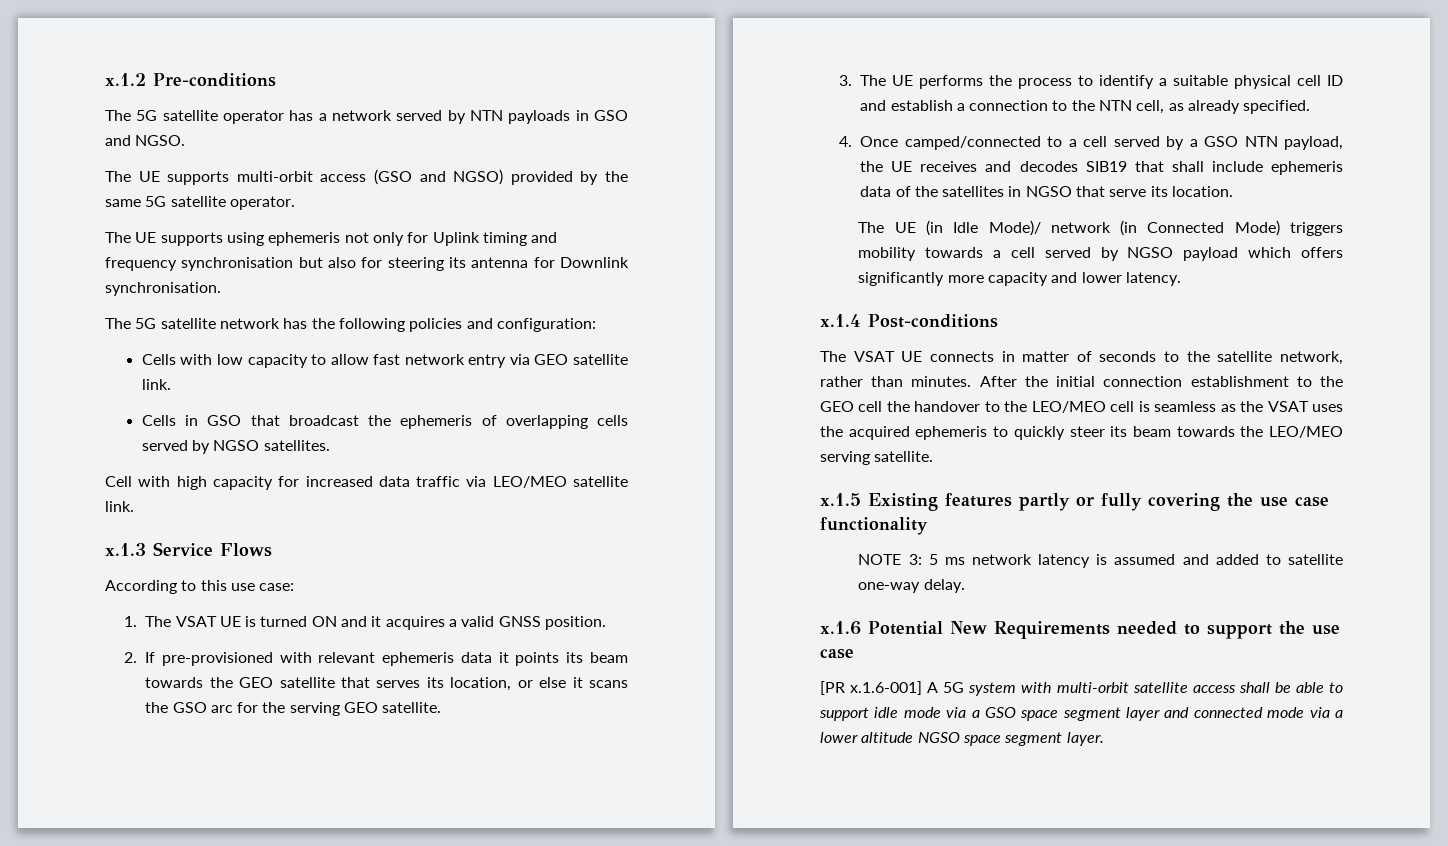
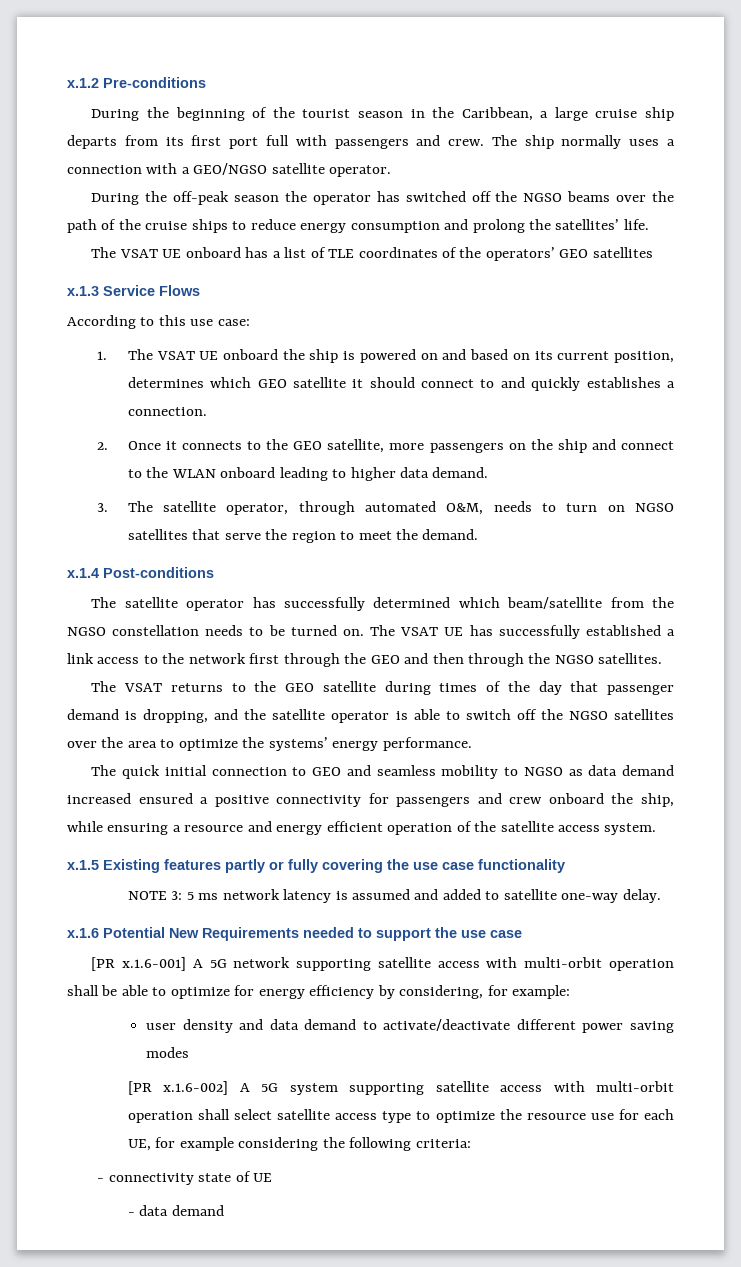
[105,110,628,124] [105,135,186,146] [105,169,629,185] [105,196,295,210] [105,232,558,246] [105,257,629,271] [105,282,221,296] [105,318,596,332] [141,354,628,368] [141,379,171,390] [141,415,628,429] [141,440,330,454] [105,476,628,490] [105,501,134,512] The 5G satellite operator has a network served by NTN payloads in GSO and NGSO. // The UE supports multi-orbit access (GSO and NGSO) provided by the same 5G satellite operator. // The UE supports using ephemeris not only for Uplink timing and frequency synchronisation but also for steering its antenna for Downlink synchronisation. // The 5G satellite network has the following policies and configuration: // Cells with low capacity to allow fast network entry via GEO satellite link. // Cells in GSO that broadcast the ephemeris of overlapping cells served by NGSO satellites. // Cell with high capacity for increased data traffic via LEO/MEO satellite link. -> [91,107,674,121] [67,135,675,149] [67,163,392,177] [91,191,675,205] [67,219,649,233] [91,247,653,261] During the beginning of the tourist season in the Caribbean, a large cruise ship departs from its first port full with passengers and crew. The ship normally uses a connection with a GEO/NGSO satellite operator. // During the off-peak season the operator has switched off the NGSO beams over the path of the cruise ships to reduce energy consumption and prolong the satellites’ life. // The VSAT UE onboard has a list of TLE coordinates of the operators’ GEO satellites
[245,616,607,630] [124,652,629,666] [145,677,629,691] [145,702,442,716] [839,75,1343,89] [860,100,1311,114] [839,136,1343,150] [860,161,1343,175] [860,186,1234,197] [858,220,1343,236] [858,247,1343,261] [858,272,1182,286] [820,314,998,328] [820,351,1343,365] [820,376,1343,387] [820,401,1343,413] [820,426,1343,440] [820,451,934,465] is turned ON and it acquires a valid GNSS position. // 2. If pre-provisioned with relevant ephemeris data it points its beam towards the GEO satellite that serves its location, or else it scans the GSO arc for the serving GEO satellite. // 3. The UE performs the process to identify a suitable physical cell ID and establish a connection to the NTN cell, as already specified. // 4. Once camped/connected to a cell served by a GSO NTN payload, the UE receives and decodes SIB19 that shall include ephemeris data of the satellites in NGSO that serve its location. // The UE (in Idle Mode)/ network (in Connected Mode) triggers mobility towards a cell served by NGSO payload which offers significantly more capacity and lower latency. // x.1.4 Post-conditions // The VSAT UE connects in matter of seconds to the satellite network, rather than minutes. After the initial connection establishment to the GEO cell the handover to the LEO/MEO cell is seamless as the VSAT uses the acquired ephemeris to quickly steer its beam towards the LEO/MEO serving satellite. -> [223,349,674,363] [127,377,676,391] [127,407,207,416] [97,439,674,453] [127,467,489,481] [97,501,675,515] [127,529,479,543] [67,567,214,578] [91,597,674,611] [67,625,675,639] [67,653,663,667] [91,681,674,695] [67,709,674,723] [67,737,472,751] [91,765,674,779] [67,793,674,807] [67,821,657,835] onboard the ship is powered on and based on its current position, determines which GEO satellite it should connect to and quickly establishes a connection. // 2. Once it connects to the GEO satellite, more passengers on the ship and connect to the WLAN onboard leading to higher data demand. // 3. The satellite operator, through automated O&M, needs to turn on NGSO satellites that serve the region to meet the demand. // x.1.4 Post-conditions // The satellite operator has successfully determined which beam/satellite from the NGSO constellation needs to be turned on. The VSAT UE has successfully established a link access to the network first through the GEO and then through the NGSO satellites. // The VSAT returns to the GEO satellite during times of the day that passenger demand is dropping, and the satellite operator is able to switch off the NGSO satellites over the area to optimize the systems’ energy performance. // The quick initial connection to GEO and seamless mobility to NGSO as data demand increased ensured a positive connectivity for passengers and crew onboard the ship, while ensuring a resource and energy efficient operation of the satellite access system.
[968,682,1343,696] [819,707,1343,721] [820,732,1104,746] system with multi-orbit satellite access shall be able to support idle mode via a GSO space segment layer and connected mode via a lower altitude NGSO space segment layer. -> [233,957,674,971] [67,985,571,999] [145,1019,674,1033] [145,1047,189,1058] [127,1081,674,1095] [127,1109,675,1123] [127,1137,471,1151] [97,1171,273,1185] [127,1205,224,1216] network supporting satellite access with multi-orbit operation shall be able to optimize for energy efficiency by considering, for example: // user density and data demand to activate/deactivate different power saving modes // [PR x.1.6-002] A 5G system supporting satellite access with multi-orbit operation shall select satellite access type to optimize the resource use for each UE, for example considering the following criteria: // - connectivity state of UE // - data demand

